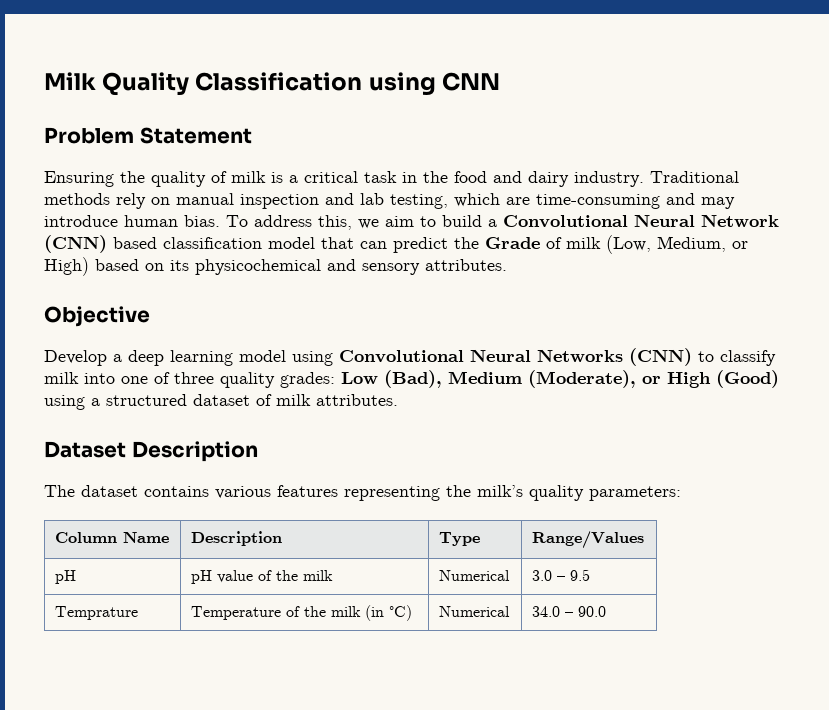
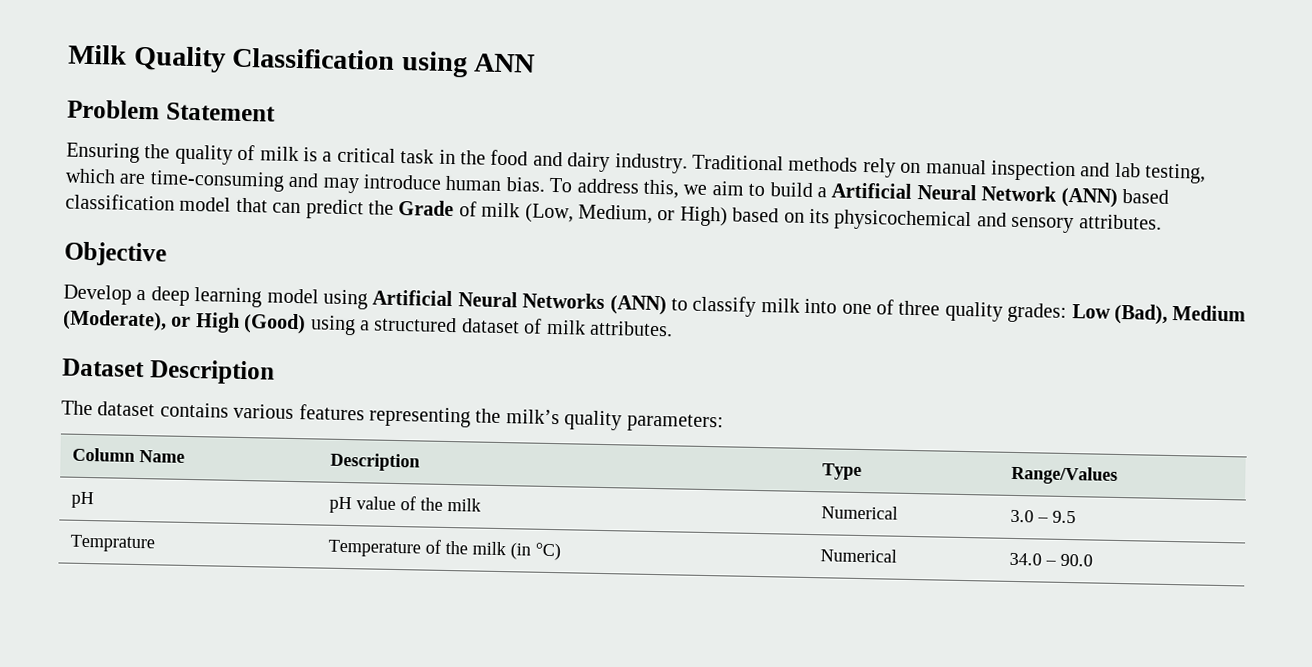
[441,72,500,91] CNN -> [474,53,536,73] ANN
[503,215,628,228] Convolutional -> [831,182,913,199] Artificial
[44,235,107,253] (CNN) -> [1060,187,1118,208] (ANN)
[339,350,464,363] Convolutional -> [372,289,454,307] Artificial
[629,348,692,366] (CNN) -> [609,295,667,316] (ANN)

